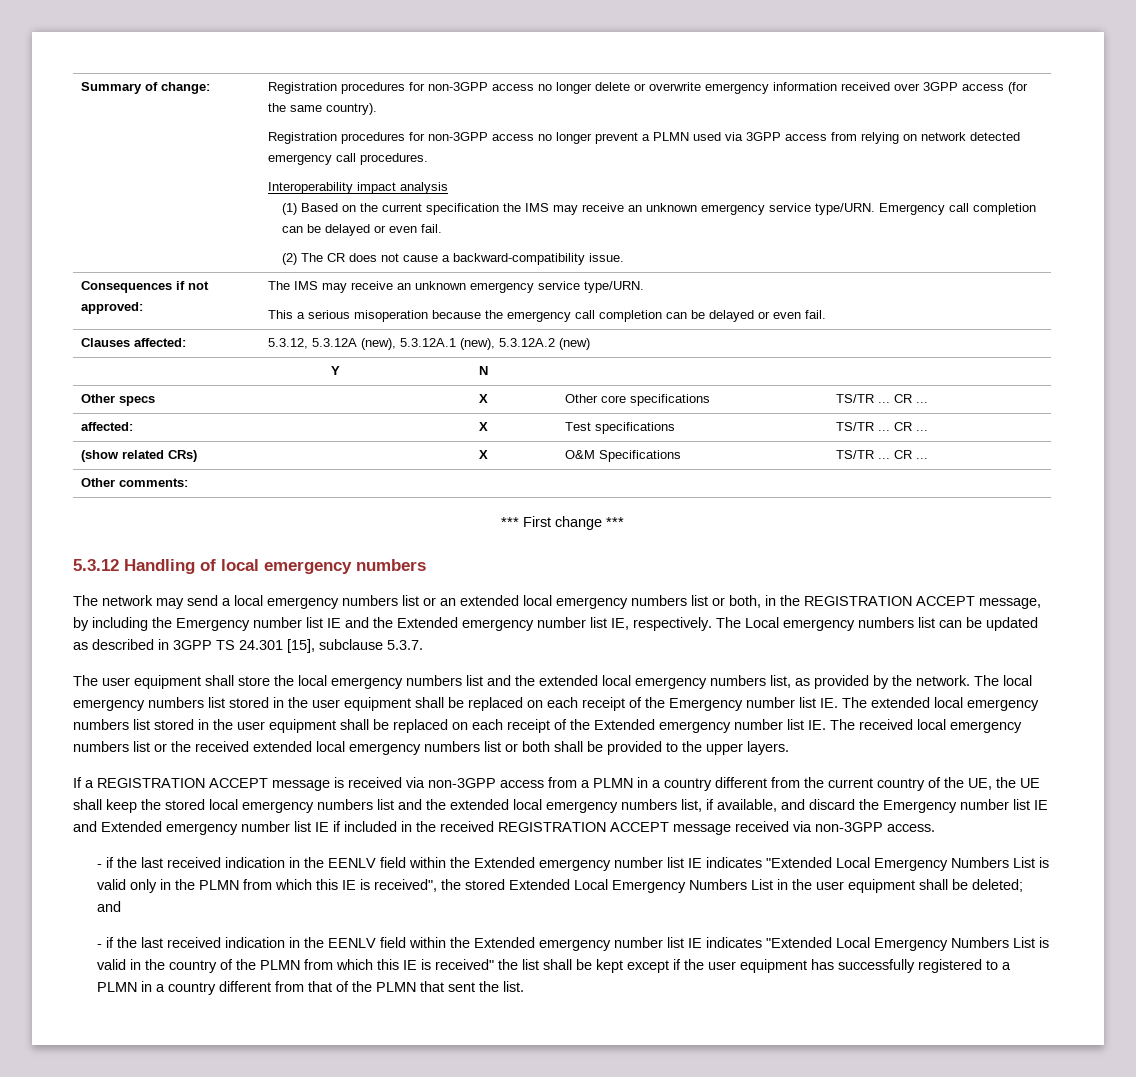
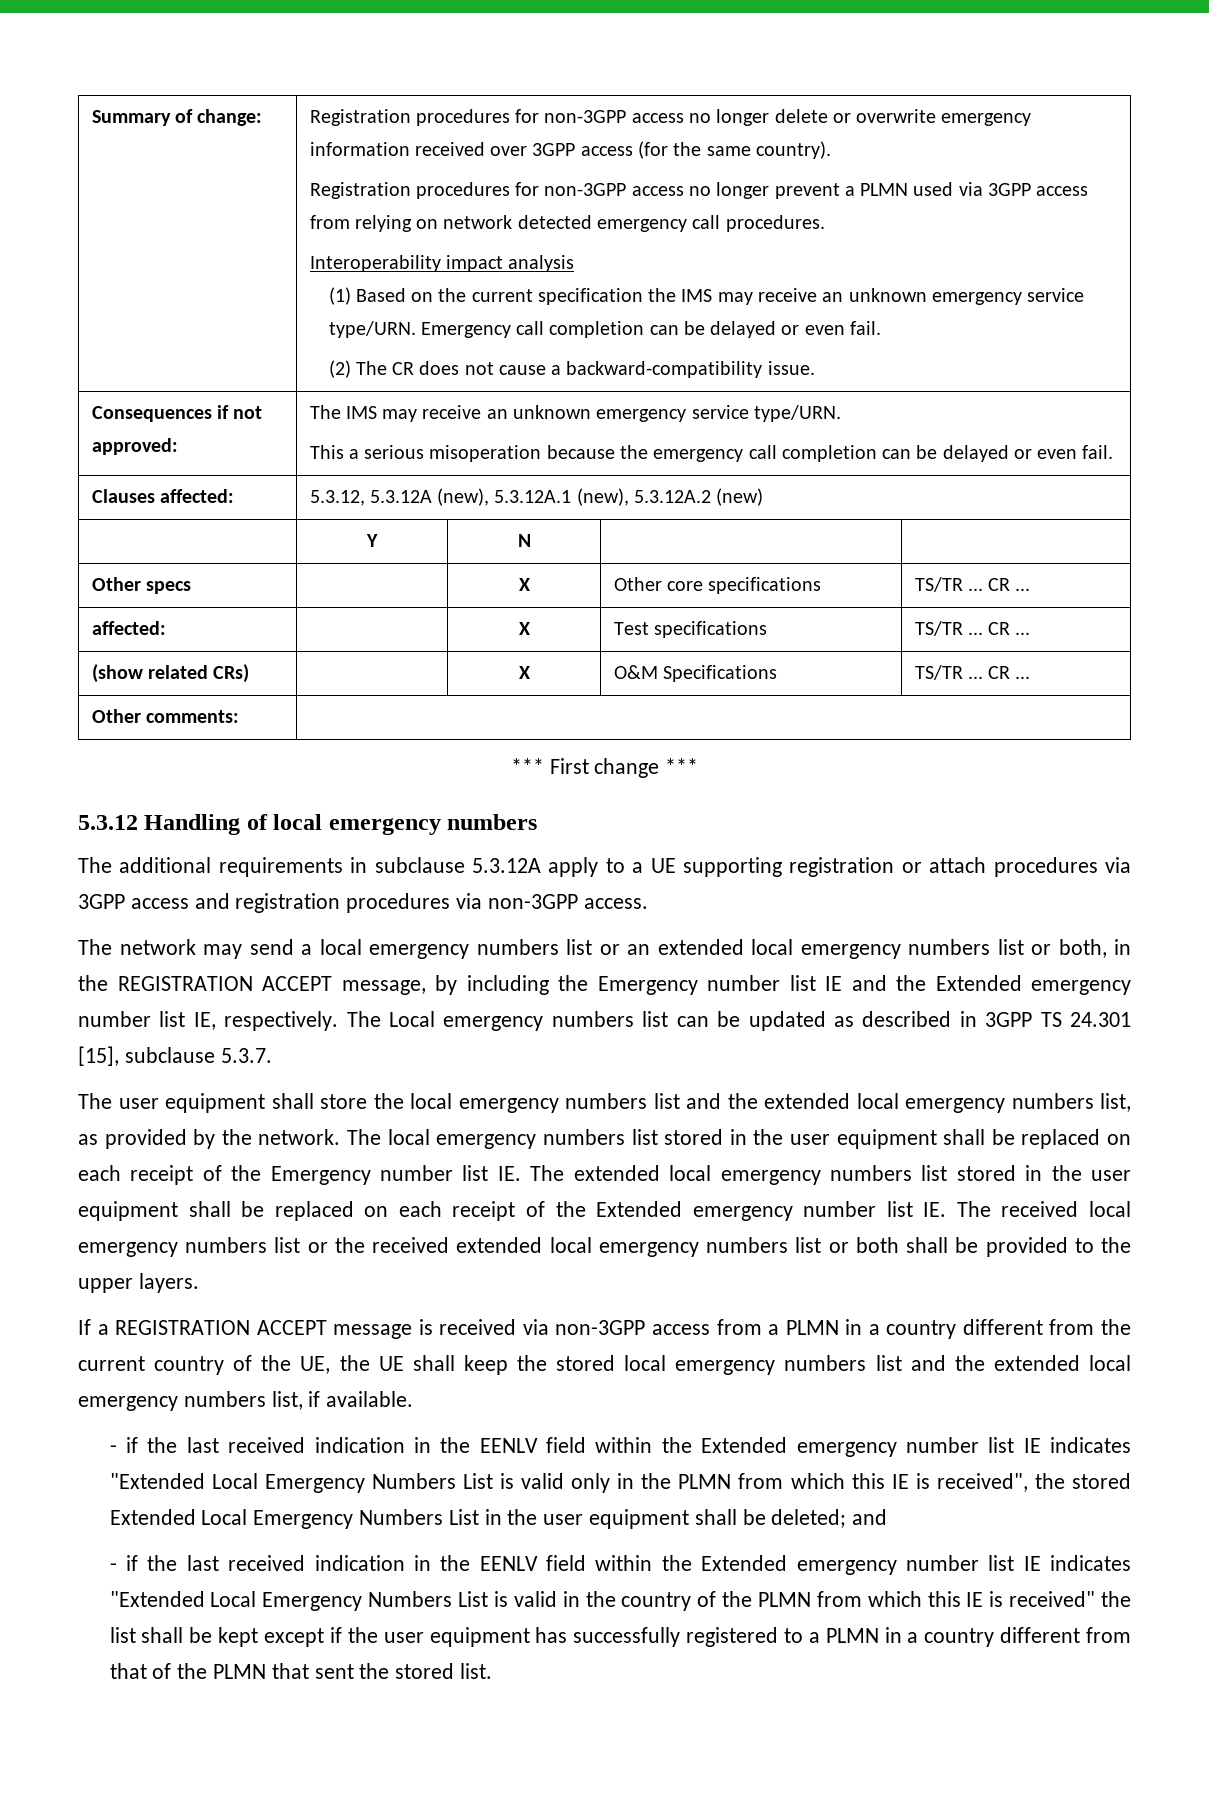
(426, 565) none -> [78,857,1131,877] [78,893,648,913] // The additional requirements in subclause 5.3.12A apply to a UE supporting registration or attach procedures via 3GPP access and registration procedures via non-3GPP access.
[717,799,1048,813] [73,821,935,835] available, and discard the Emergency number list IE and Extended emergency number list IE if included in the received REGISTRATION ACCEPT message received via non-3GPP access. -> [326,1391,414,1407] available.
(500, 986) none -> [395,1663,455,1679] stored

